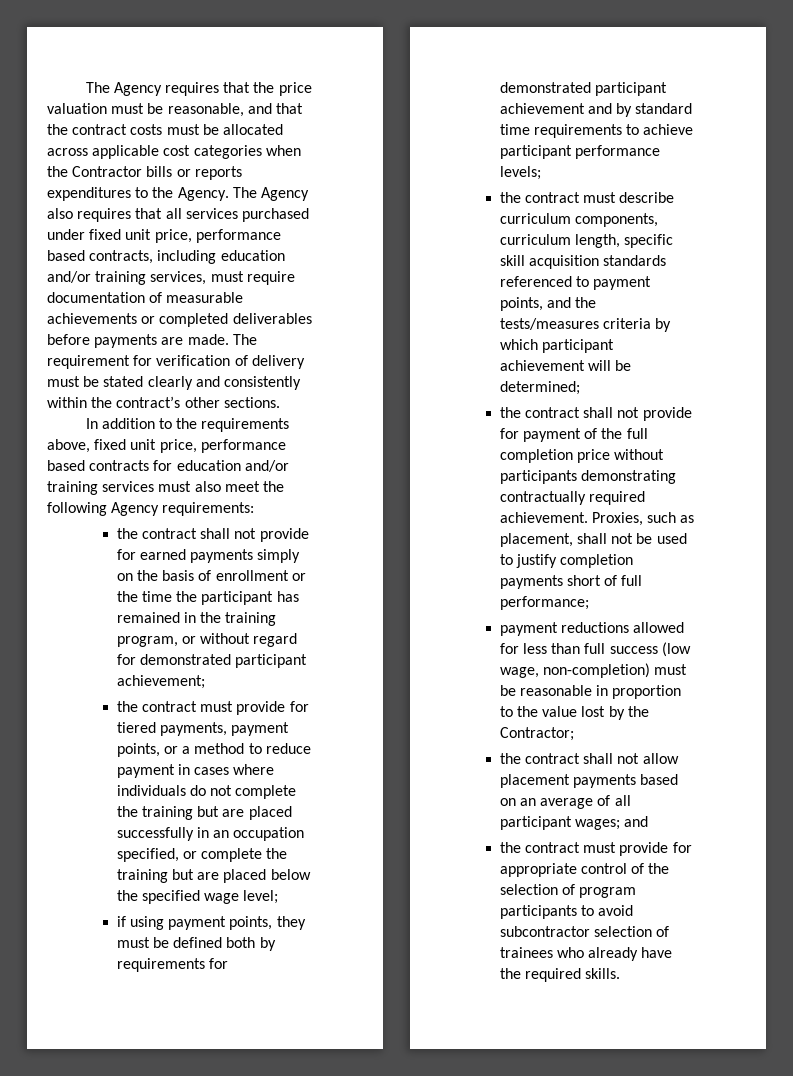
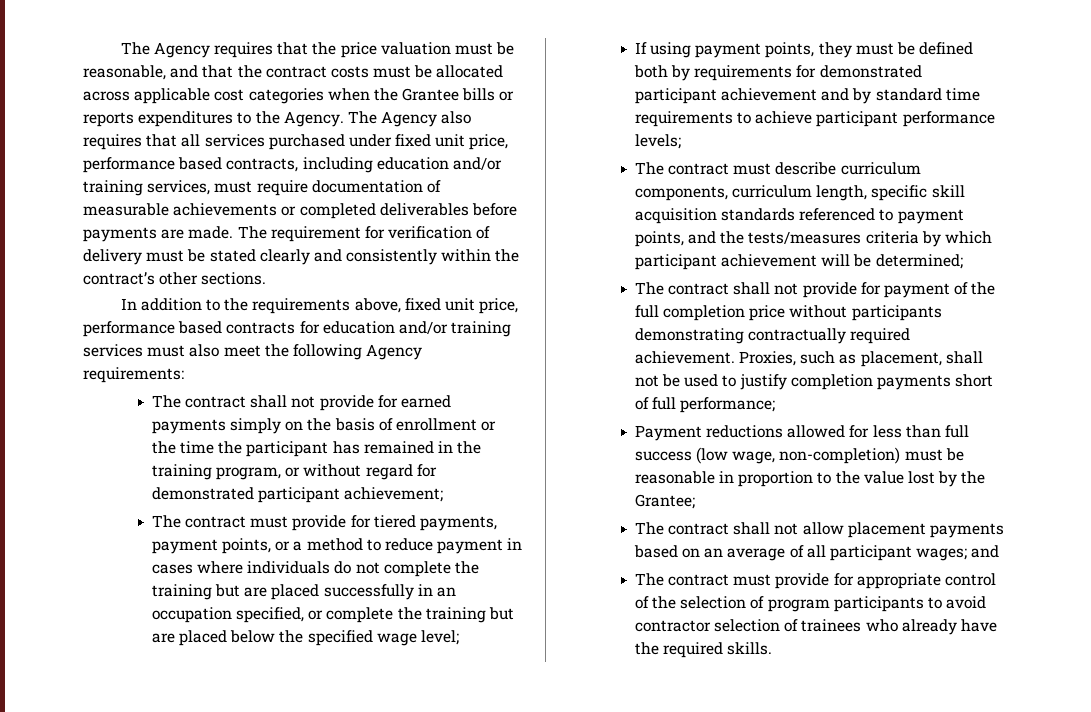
[72,166,143,177] Contractor -> [402,88,460,101] Grantee
[116,528,138,539] the -> [151,395,181,408] The
[116,701,138,712] the -> [151,515,181,528] The
[116,916,126,927] if -> [634,42,647,54] If
[499,192,521,203] the -> [634,162,664,175] The
[499,407,521,418] the -> [634,282,664,295] The
[499,622,558,636] payment -> [634,425,702,441] Payment
[499,727,574,741] [499,753,521,764] Contractor; // the -> [634,494,695,509] [634,522,664,535] Grantee; // The
[499,842,521,853] the -> [634,573,664,586] The
[499,926,590,937] subcontractor -> [634,620,711,632] contractor

